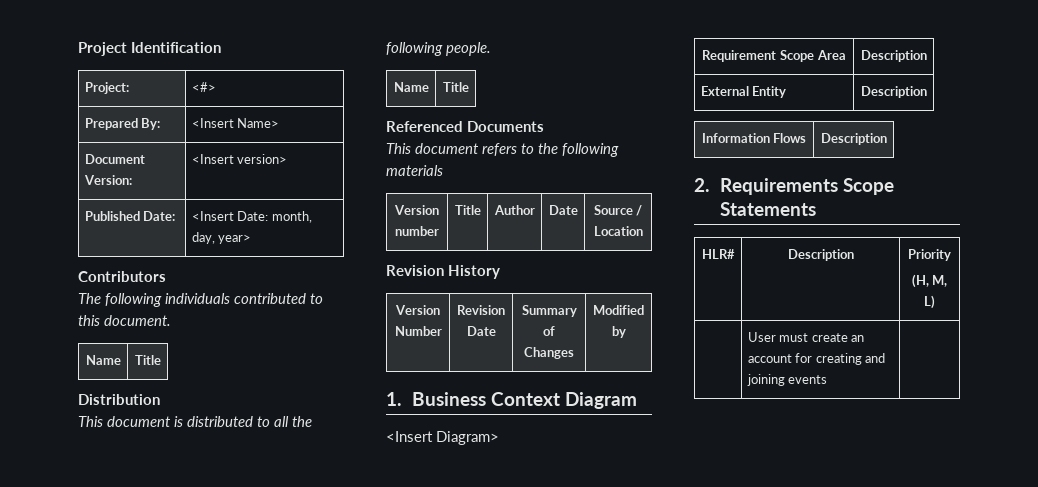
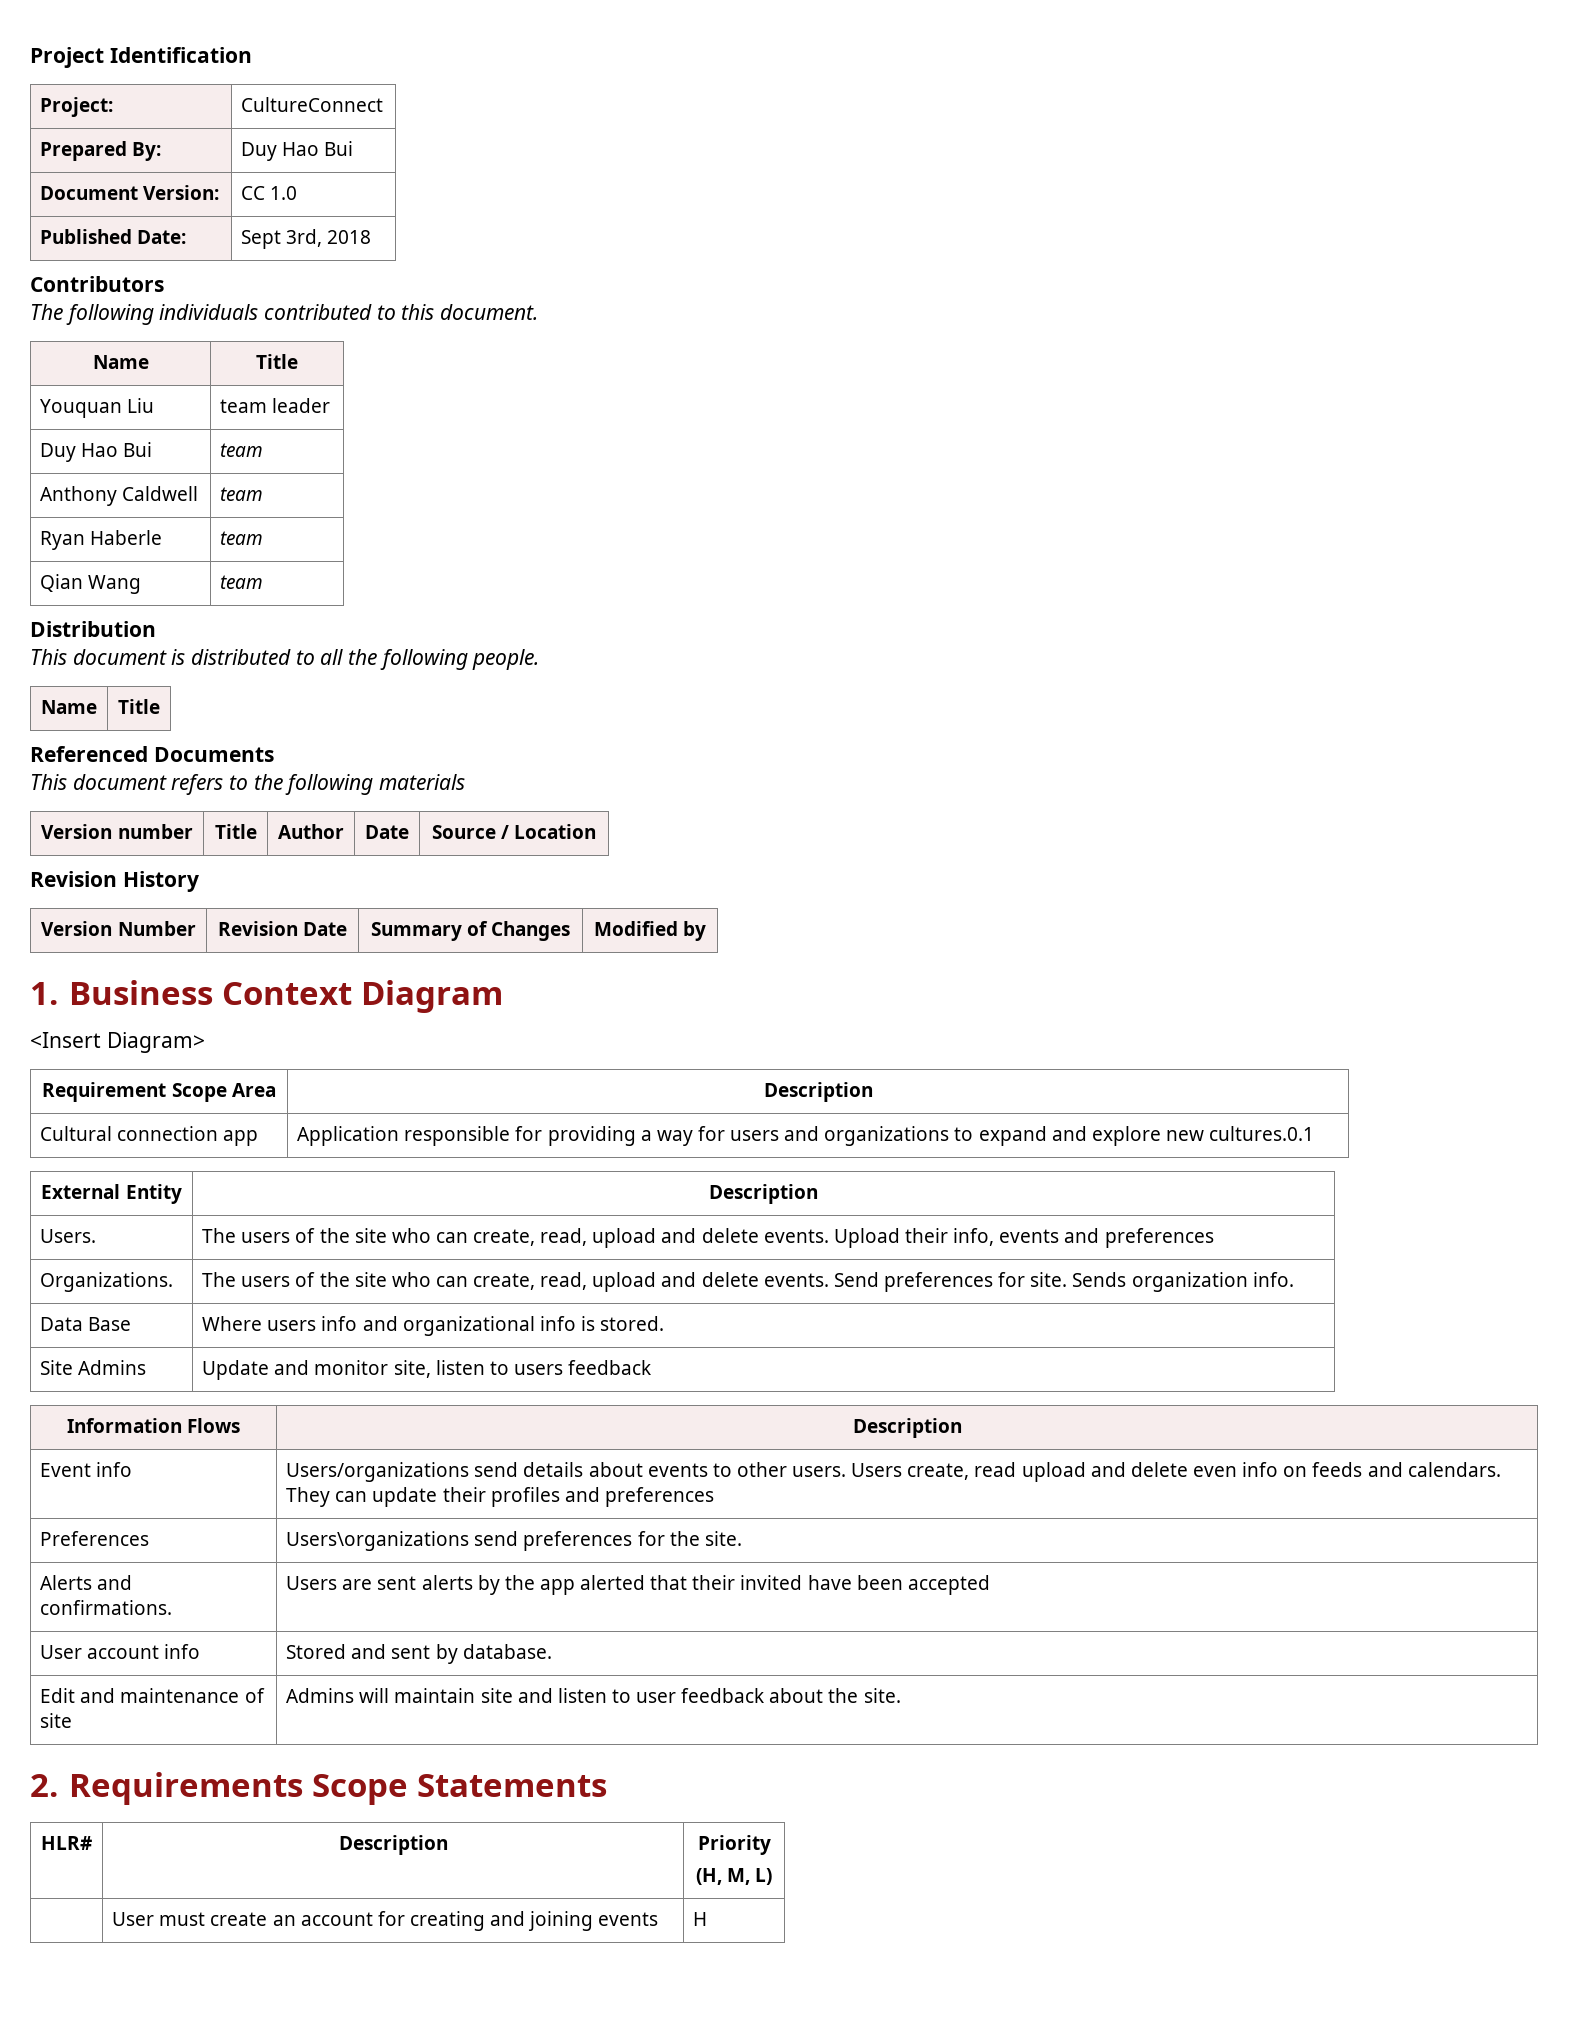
[191,82,216,92] <#> -> [241,97,384,112] CultureConnect
[191,118,280,128] <Insert Name> -> [241,141,354,161] Duy Hao Bui
[191,154,288,164] <Insert version> -> [241,186,298,200] CC 1.0
[191,211,312,223] [191,232,252,244] <Insert Date: month, day, year> -> [241,229,372,249] Sept 3rd, 2018
(161, 360) none -> [40,398,155,418] [220,398,331,413] [40,442,153,462] [220,443,264,457] [40,486,199,506] [220,487,264,501] [40,530,163,550] [220,531,264,545] [40,574,142,594] [220,575,264,589] // Youquan Liu | team leader // Duy Hao Bui | team // Anthony Caldwell | team // Ryan Haberle | team // Qian Wang | team
[700,86,787,98] [860,86,927,98] [701,133,807,143] [820,133,887,145] External Entity | Description // Information Flows | Description -> [40,1126,259,1146] [297,1126,1315,1146] [41,1184,182,1204] [709,1184,818,1204] [40,1229,97,1243] [202,1228,1214,1248] [40,1272,174,1292] [202,1272,1294,1292] [40,1317,132,1331] [202,1316,665,1336] [40,1360,147,1375] [202,1360,652,1380] [66,1418,241,1433] [852,1418,962,1438] [40,1462,133,1477] [286,1462,1501,1482] [286,1487,714,1507] [40,1531,150,1546] [286,1531,742,1551] [40,1575,133,1590] [40,1600,173,1615] [286,1575,990,1595] [40,1644,201,1659] [286,1644,552,1664] [40,1688,265,1703] [40,1713,73,1728] [286,1688,901,1703] Cultural connection app | Application responsible for providing a way for users and organizations to expand and explore new cultures.0.1 // External Entity | Description // Users. | The users of the site who can create, read, upload and delete events. Upload their info, events and preferences // Organizations. | The users of the site who can create, read, upload and delete events. Send preferences for site. Sends organization info. // Data Base | Where users info and organizational info is stored. // Site Admins | Update and monitor site, listen to users feedback // Information Flows | Description // Event info | Users/organizations send details about events to other users. Users create, read upload and delete even info on feeds and calendars. They can update their profiles and preferences // Preferences | Users\organizations send preferences for the site. // Alerts and confirmations. | Users are sent alerts by the app alerted that their invited have been accepted // User account info | Stored and sent by database. // Edit and maintenance of site | Admins will maintain site and listen to user feedback about the site.
(828, 379) none -> [693,1912,708,1926] H

